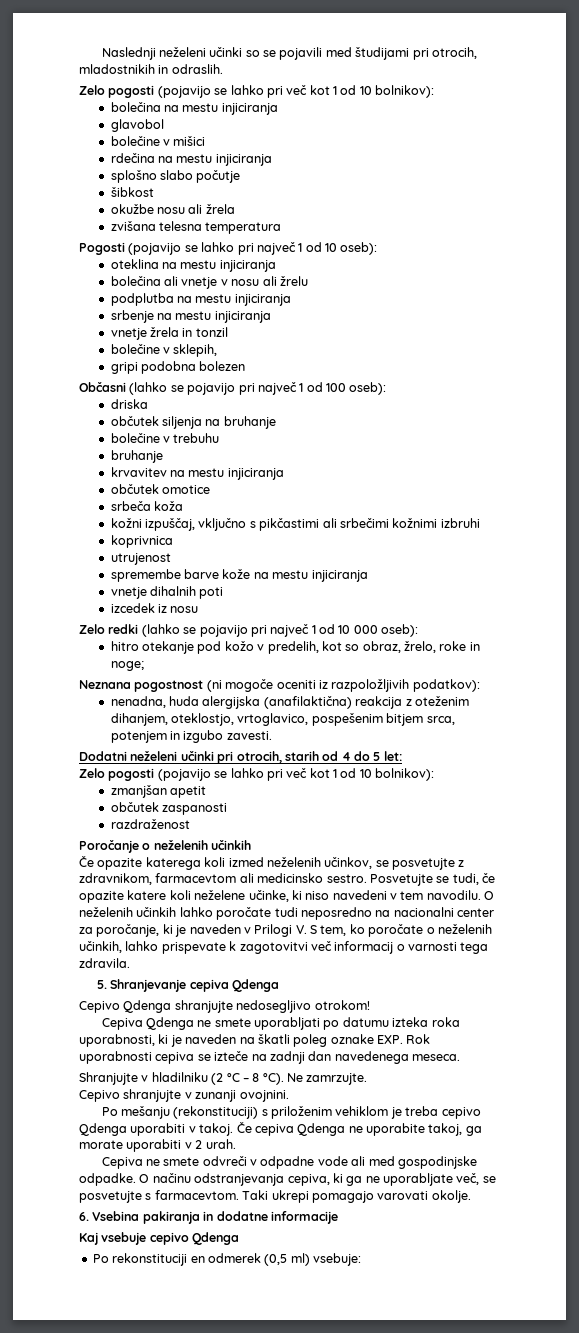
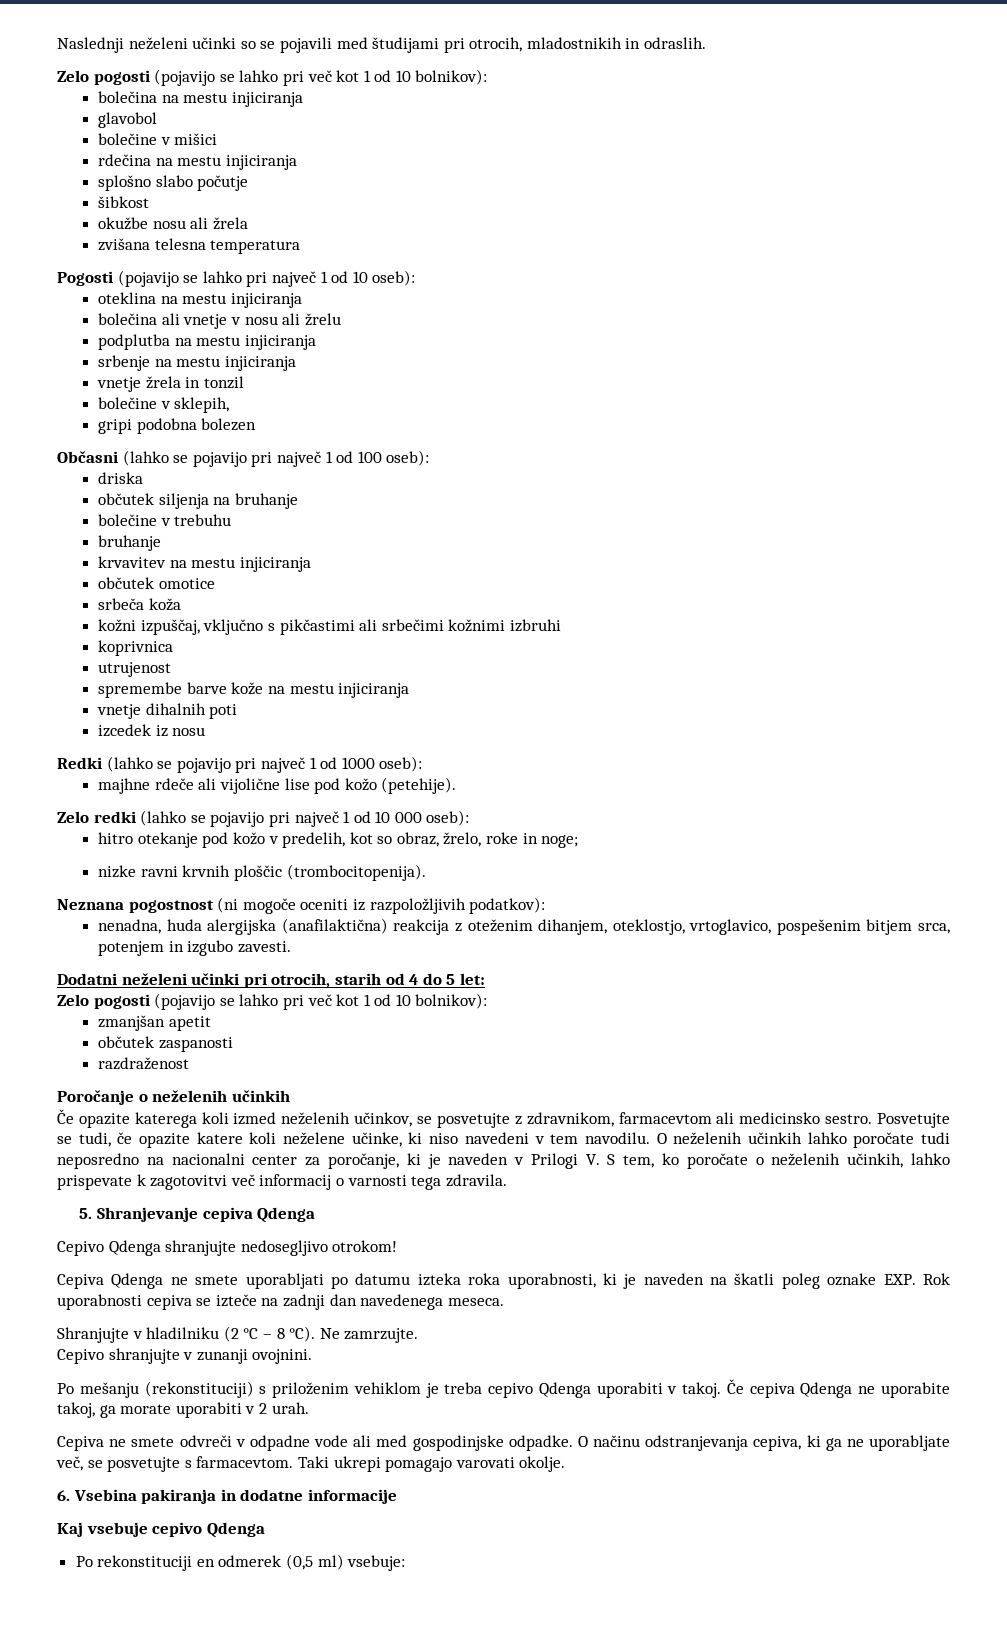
(199, 609) none -> [57,756,423,773] [98,777,457,794] // Redki (lahko se pojavijo pri največ 1 od 1000 oseb): // majhne rdeče ali vijolične lise pod kožo (petehije).
(144, 666) none -> [98,864,426,881] // nizke ravni krvnih ploščic (trombocitopenija).

